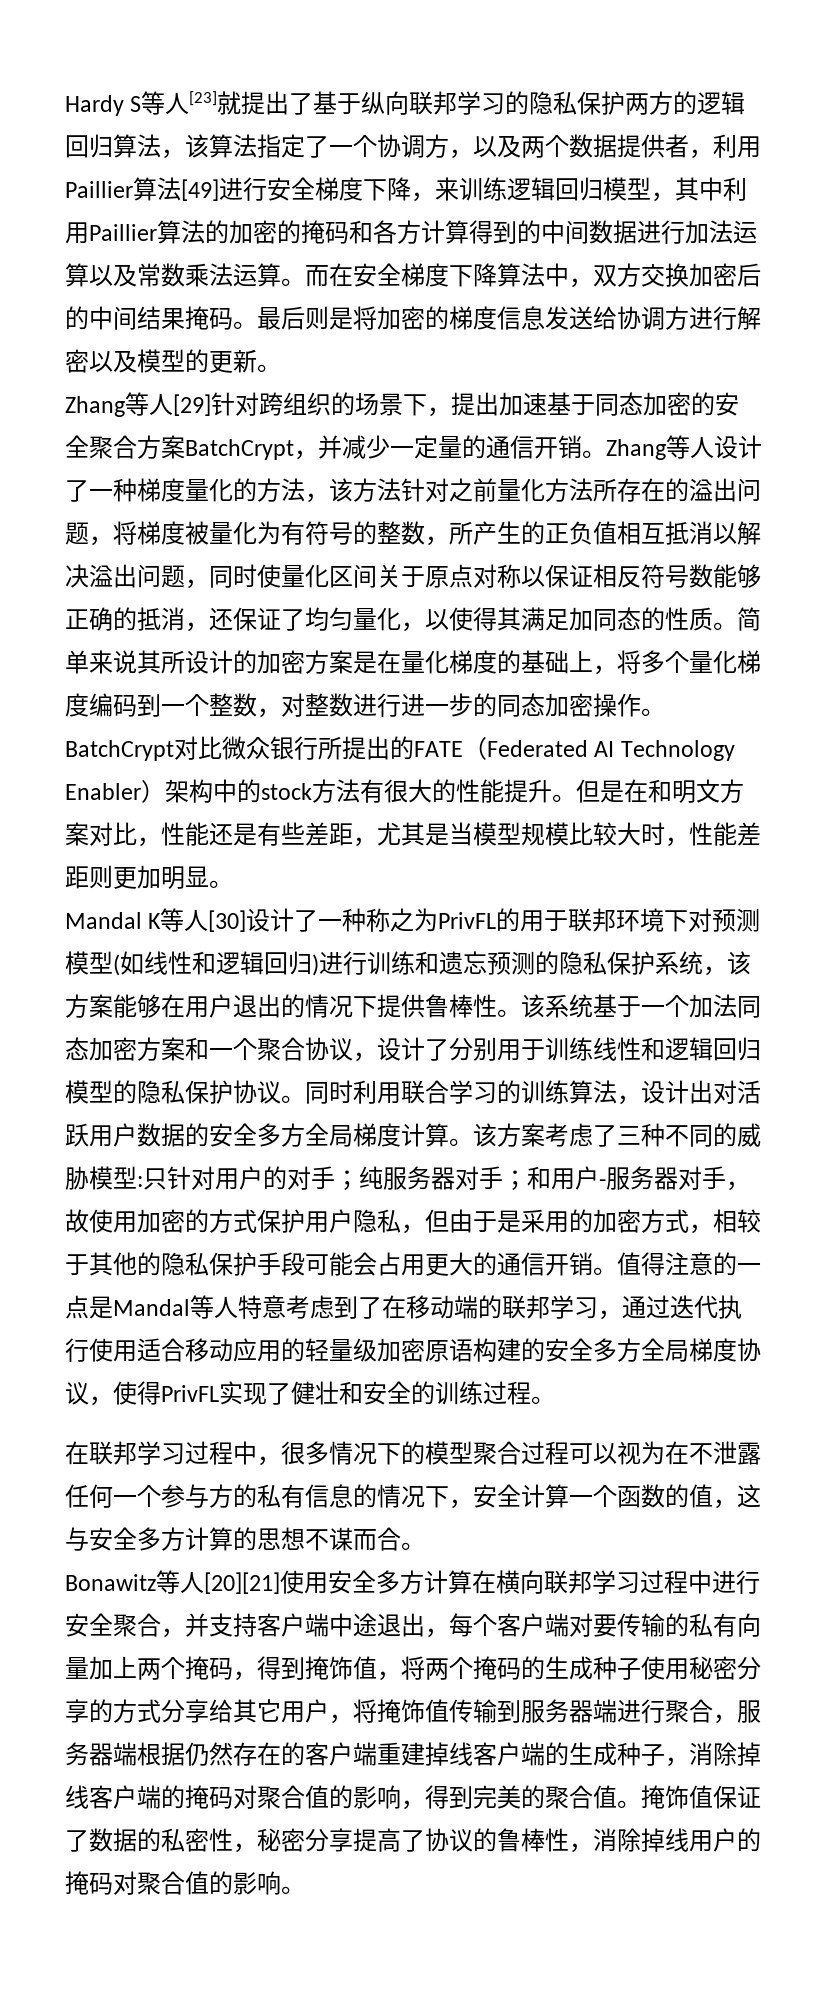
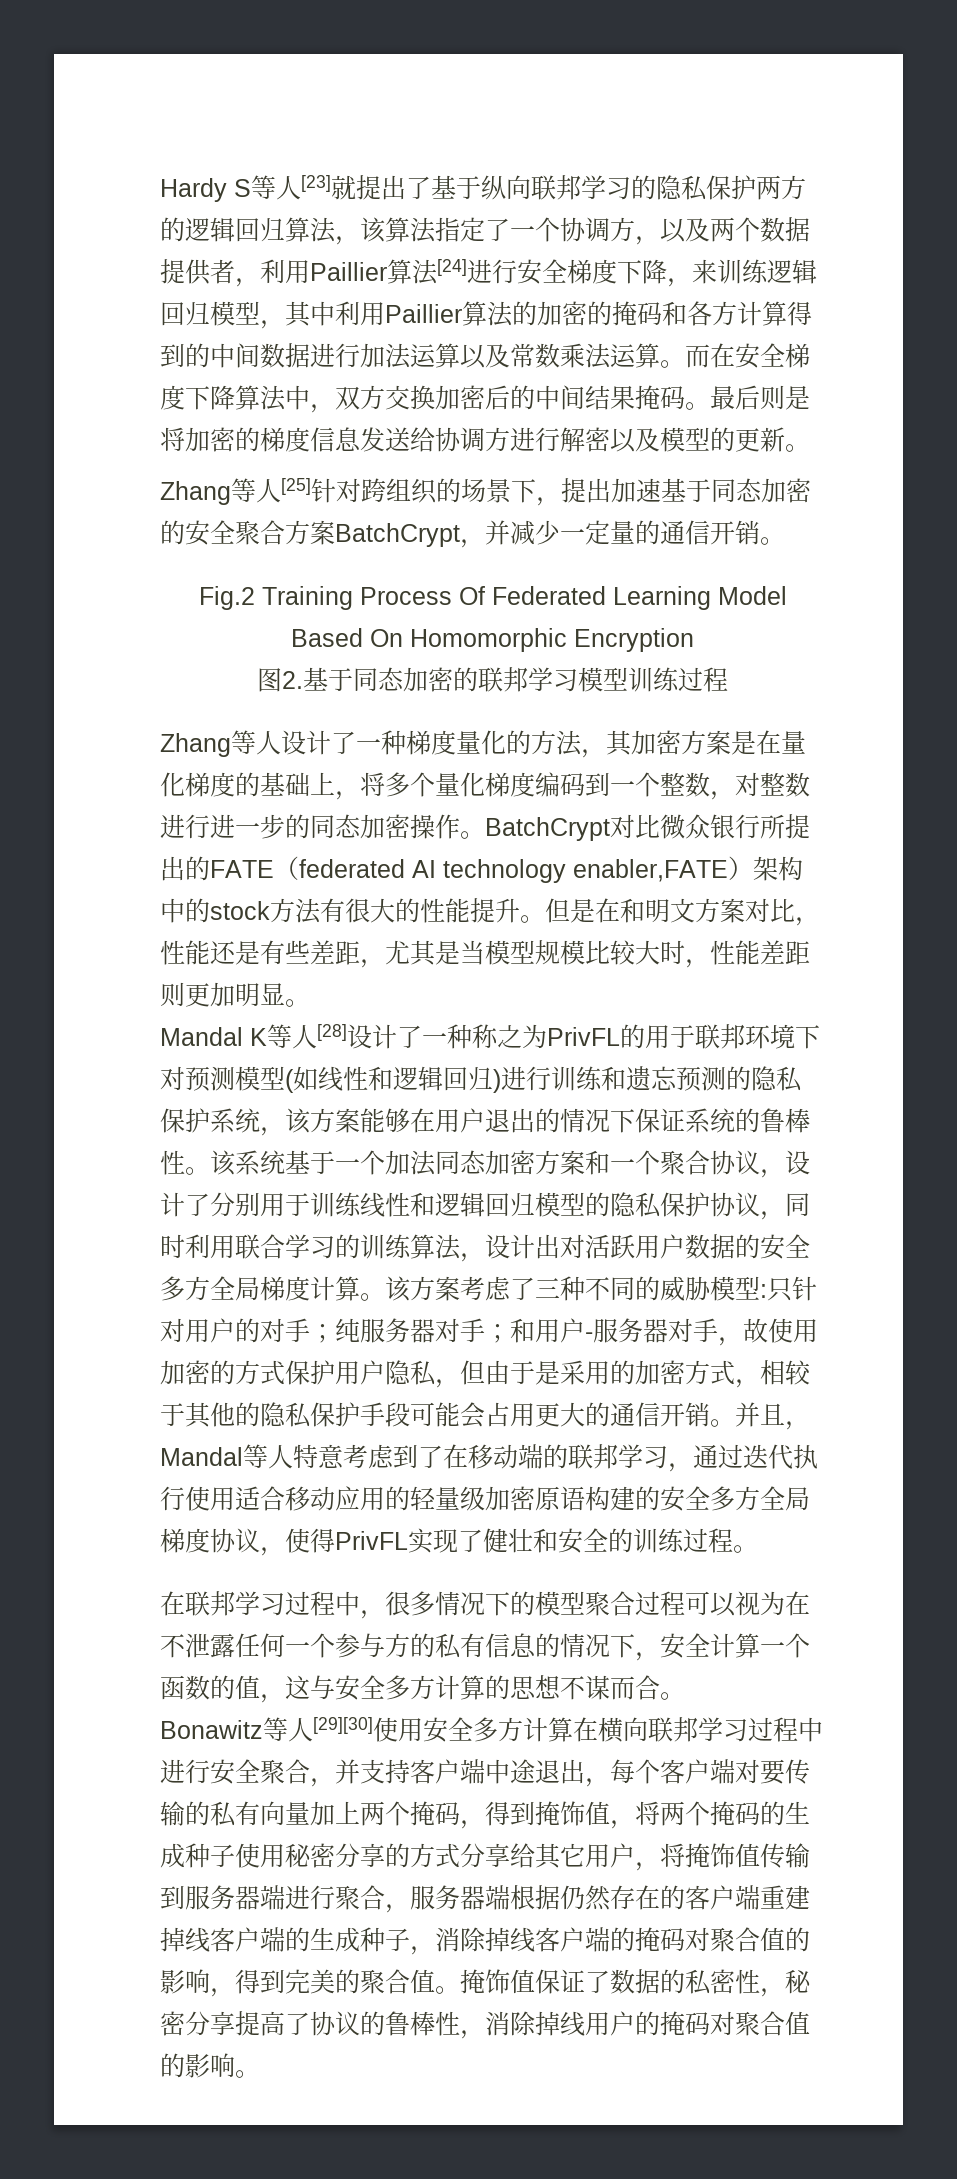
[181,179,219,201] [49] -> [437,259,467,276] [24]
[173,394,211,416] [29] -> [281,478,311,495] [25]
(606, 454) none -> [198,586,787,610] [291,628,694,652] [257,667,728,692] // Fig.2 Training Process Of Federated Learning Model Based On Homomorphic Encryption // 图2.基于同态加密的联邦学习模型训练过程 //
[329,478,761,502] [65,521,761,546] [65,564,761,589] [65,607,761,632] [65,650,257,674] 该方法针对之前量化方法所存在的溢出问题，将梯度被量化为有符号的整数，所产生的正负值相互抵消以解决溢出问题，同时使量化区间关于原点对称以保证相反符号数能够正确的抵消，还保证了均匀量化，以使得其满足加同态的性质。简单来说其所设计的 -> [606,730,633,756] 其
[487,740,735,761] [65,783,141,800] Federated AI Technology Enabler -> [299,859,728,883] federated AI technology enabler,FATE
[208,910,247,932] [30] -> [317,1024,347,1041] [28]
[377,994,425,1018] 提供 -> [635,1108,760,1133] 保证系统的
[281,1095,305,1103] 。 -> [760,1211,785,1220] ，
[617,1252,761,1276] [65,1295,113,1319] 值得注意的一点是 -> [735,1402,810,1430] 并且，
[204,1572,280,1594] [20][21] -> [313,1717,373,1734] [29][30]

